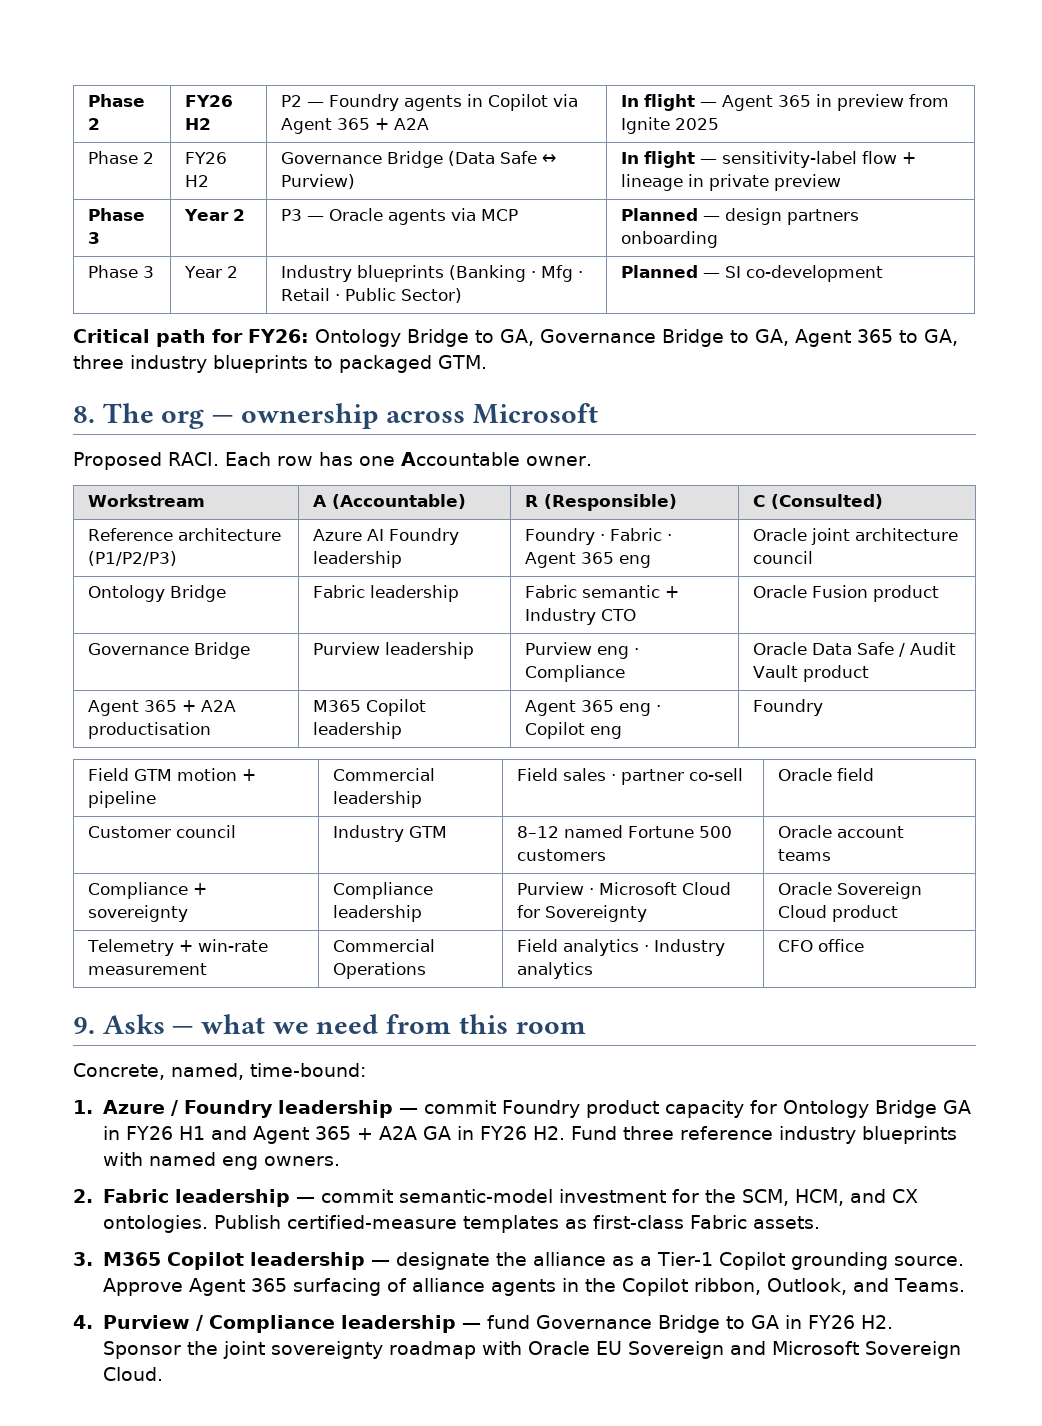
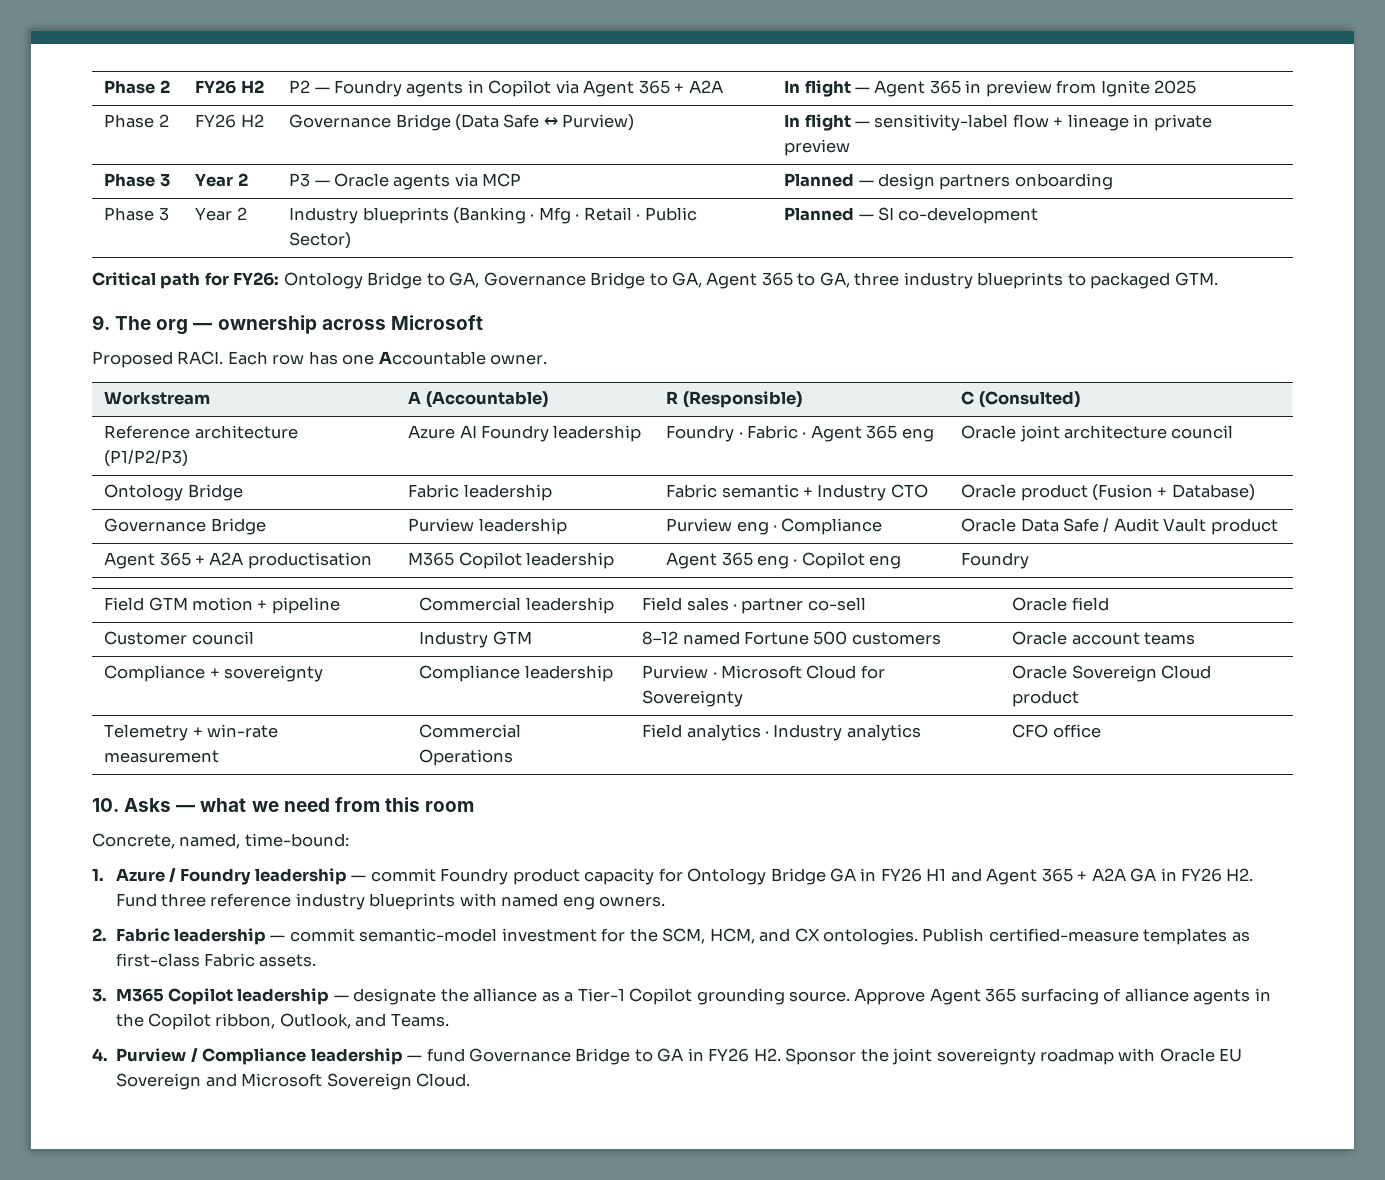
[73,406,95,423] 8. -> [92,315,110,330] 9.
[812,585,940,602] Fusion product -> [1020,484,1255,501] product (Fusion + Database)
[73,1017,95,1034] 9. -> [92,798,119,812] 10.

